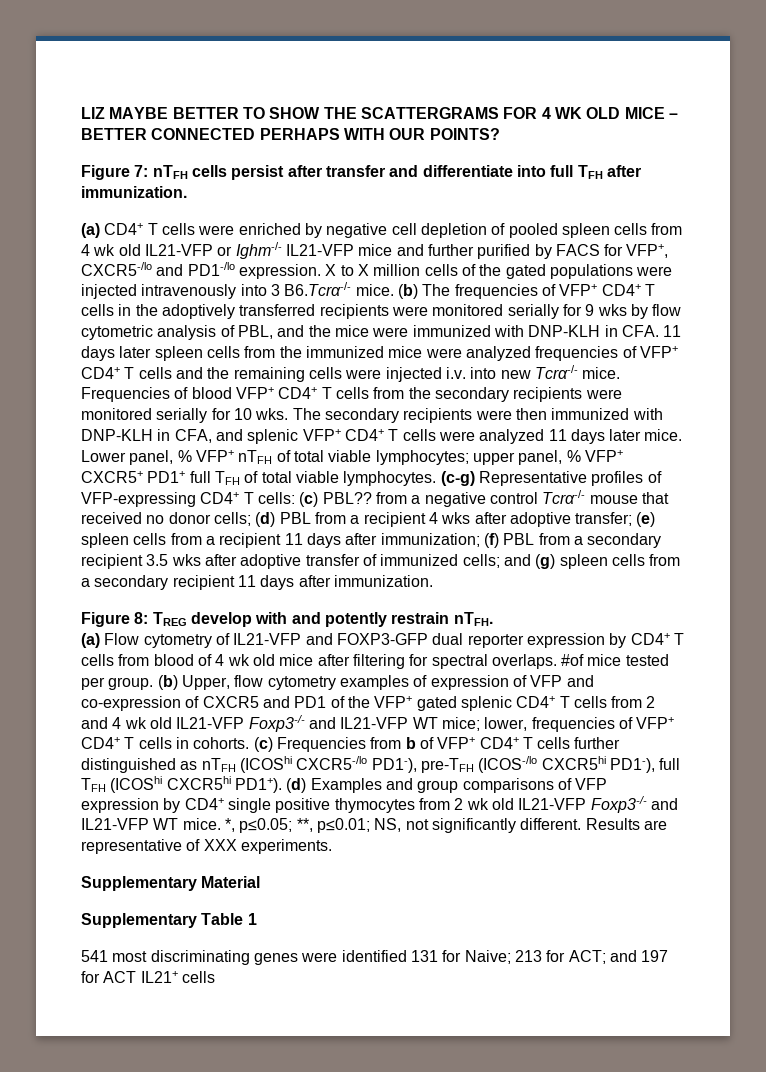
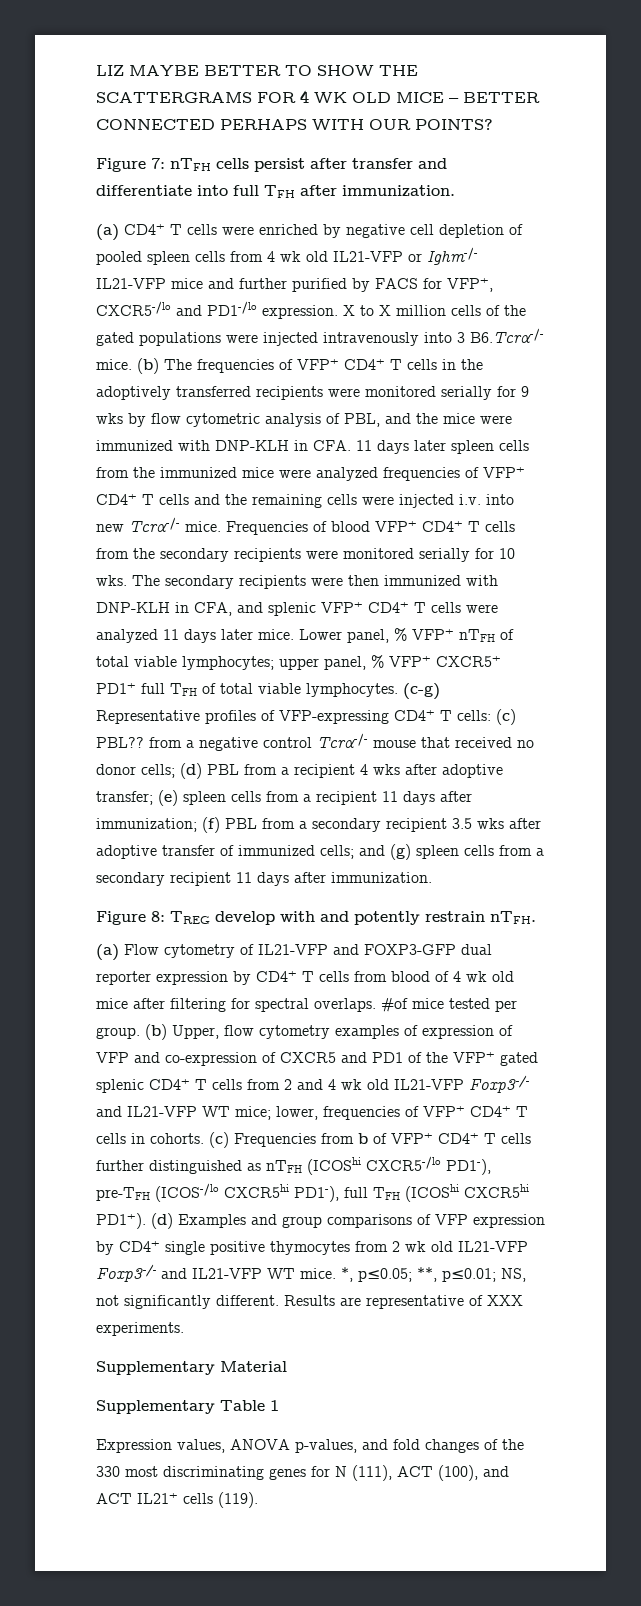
[81,950,669,965] [81,971,100,983] 541 most discriminating genes were identified 131 for Naive; 213 for ACT; and 197 for -> [96,1439,524,1453] [96,1465,509,1481] Expression values, ANOVA p-values, and fold changes of the 330 most discriminating genes for N (111), ACT (100), and
(215, 977) none -> [218,1492,258,1508] (119).

